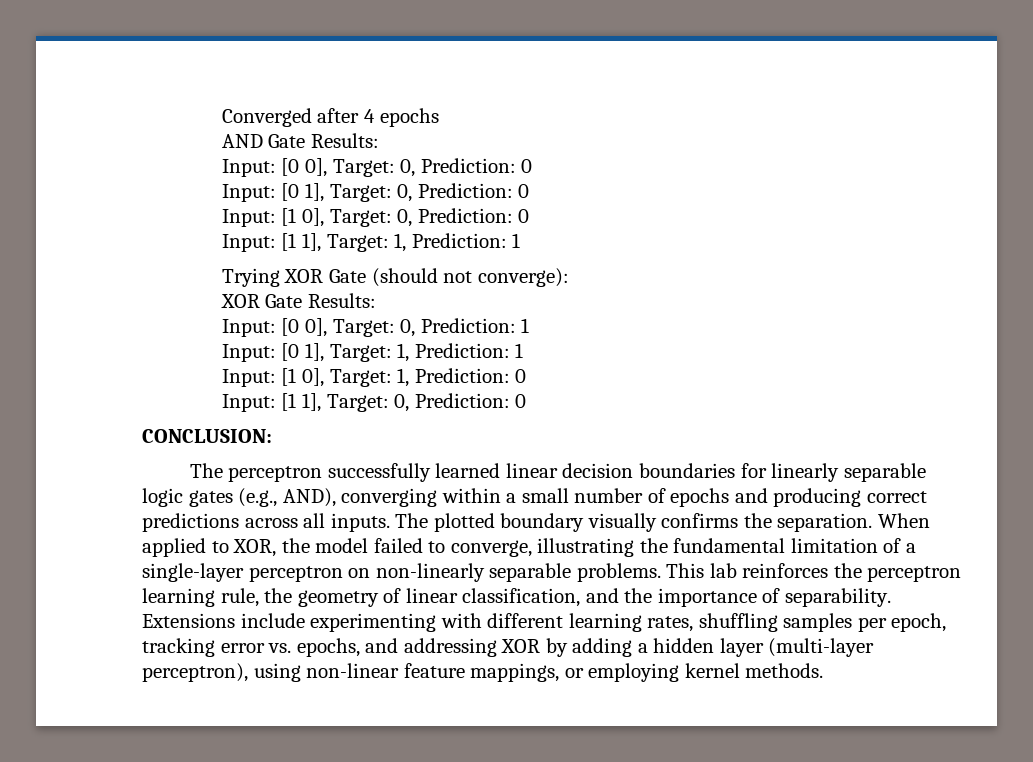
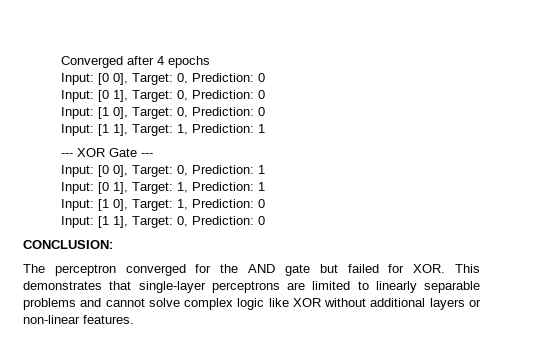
[221,133,380,148] // AND Gate Results: -> (211, 62) none
[221,268,569,287] [220,293,377,308] Trying XOR Gate (should not converge): // XOR Gate Results: -> [61,148,154,157] --- XOR Gate ---
[327,463,926,482] [142,488,927,507] [142,513,930,532] [142,538,916,557] [142,563,962,582] [142,588,891,607] [142,613,947,632] [142,638,875,657] [142,663,824,682] successfully learned linear decision boundaries for linearly separable logic gates (e.g., AND), converging within a small number of epochs and producing correct predictions across all inputs. The plotted boundary visually confirms the separation. When applied to XOR, the model failed to converge, illustrating the fundamental limitation of a single-layer perceptron on non-linearly separable problems. This lab reinforces the perceptron learning rule, the geometry of linear classification, and the importance of separability. Extensions include experimenting with different learning rates, shuffling samples per epoch, tracking error vs. epochs, and addressing XOR by adding a hidden layer (multi-layer perceptron), using non-linear feature mappings, or employing kernel methods. -> [125,264,480,276] [23,281,480,293] [23,298,481,310] [23,315,134,324] converged for the AND gate but failed for XOR. This demonstrates that single-layer perceptrons are limited to linearly separable problems and cannot solve complex logic like XOR without additional layers or non-linear features.

